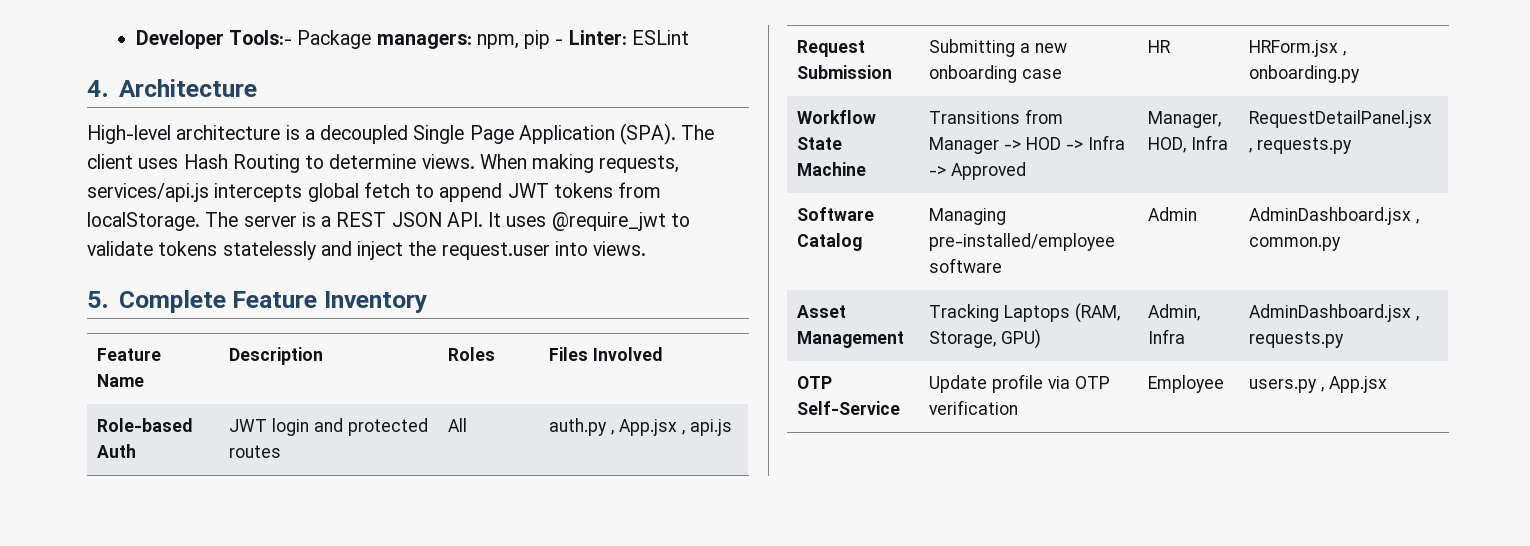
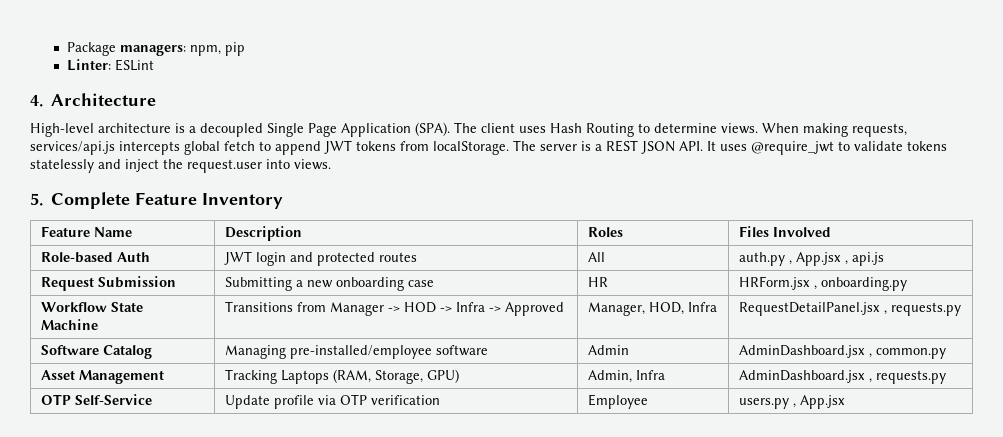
[135,30,293,49] Developer Tools:- -> (66, 49) none
[555,39,564,45] - -> (245, 49) //

